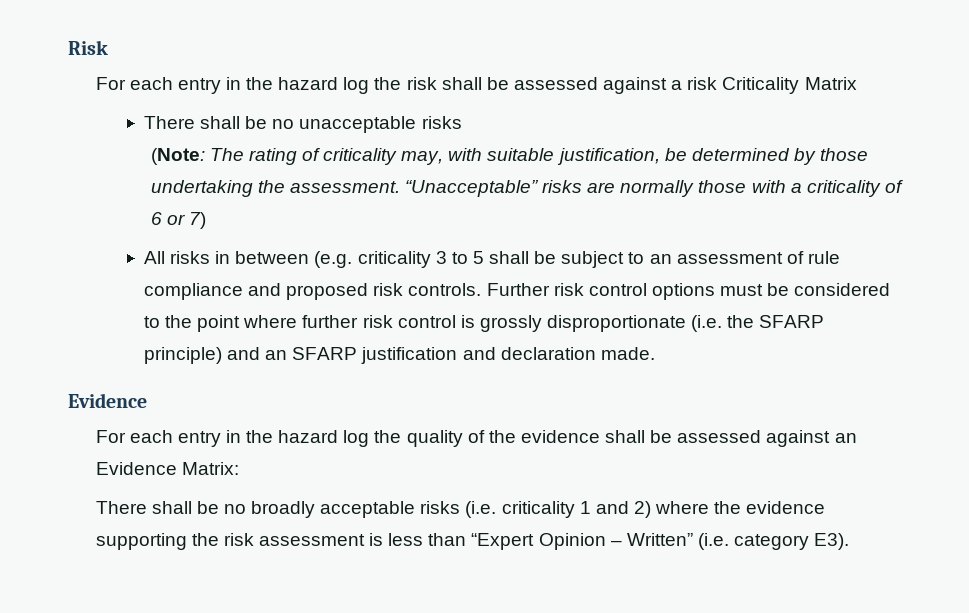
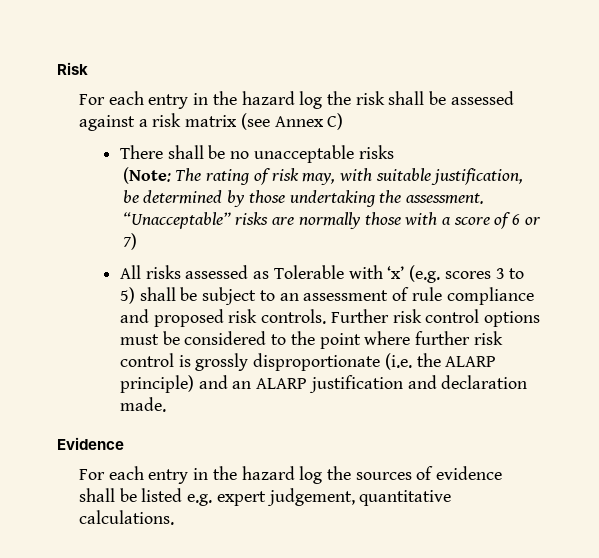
[722,77,857,94] Criticality Matrix -> [185,113,344,130] matrix (see Annex C)
[323,148,398,165] criticality -> [271,168,299,181] risk
[806,180,881,197] criticality -> [453,217,490,225] score
[215,251,431,268] in between (e.g. criticality -> [185,265,491,283] assessed as Tolerable with ‘x’ (e.g. scores
[472,251,484,264] 5 -> [119,287,135,304] 5)
[759,315,825,328] SFARP -> [445,356,497,367] ALARP
[292,347,358,360] SFARP -> [256,378,308,389] ALARP
[406,430,857,447] [95,462,239,475] [95,501,826,518] [95,533,850,550] quality of the evidence shall be assessed against an Evidence Matrix: // There shall be no broadly acceptable risks (i.e. criticality 1 and 2) where the evidence supporting the risk assessment is less than “Expert Opinion – Written” (i.e. category E3). -> [355,466,503,480] [78,488,452,506] [78,510,174,525] sources of evidence shall be listed e.g. expert judgement, quantitative calculations.

